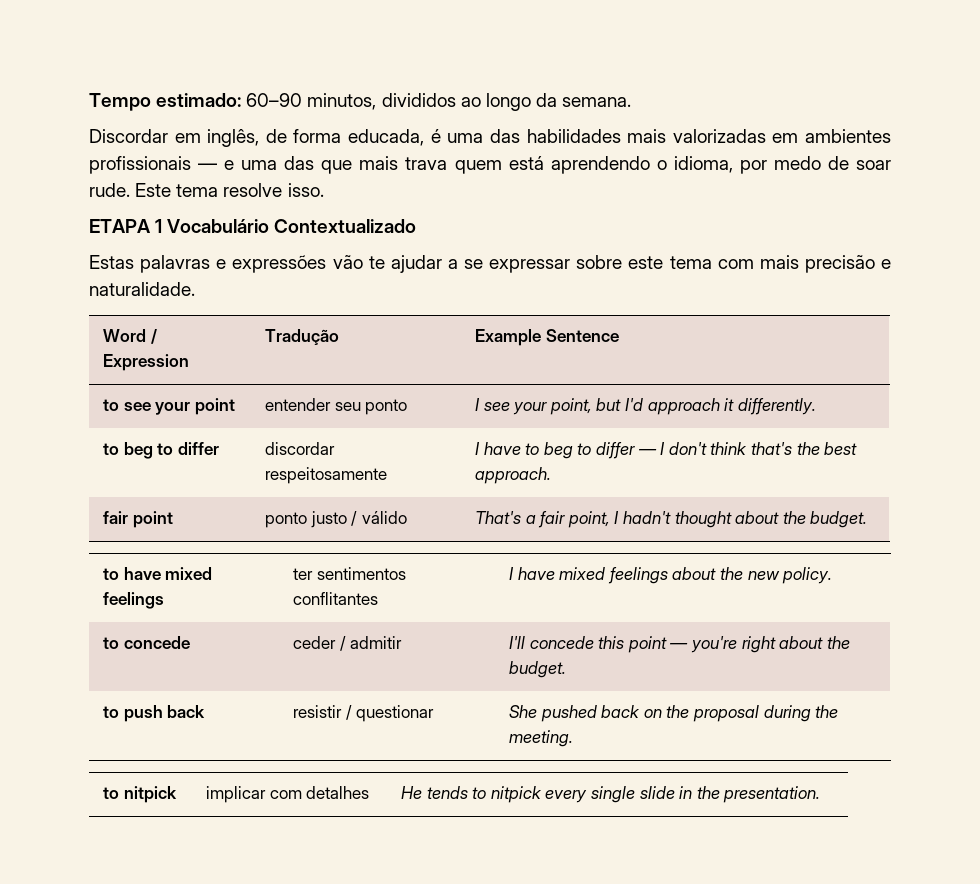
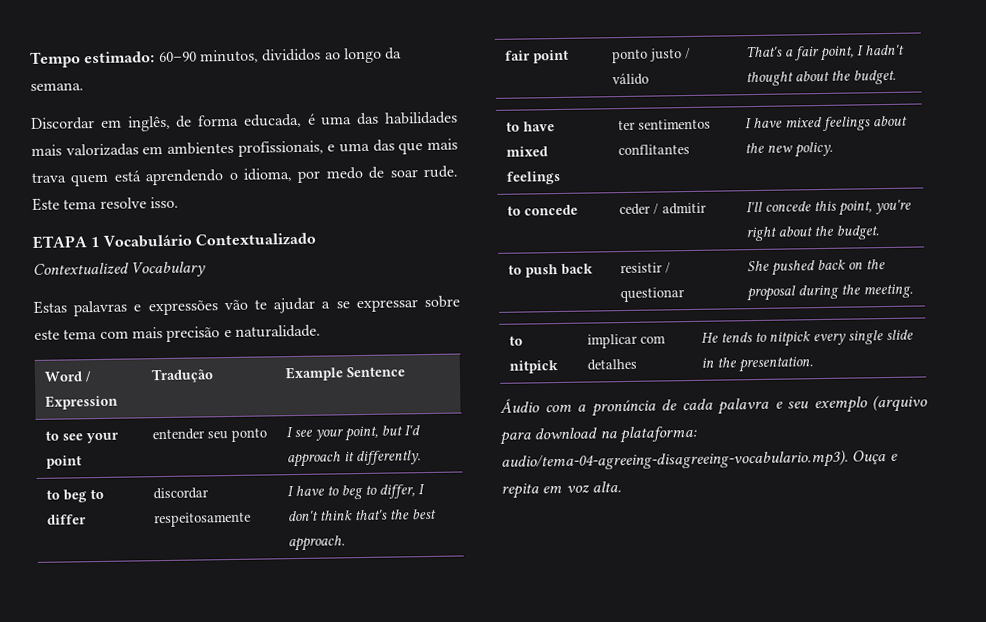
[89,156,218,174] profissionais — -> [237,140,324,157] profissionais,
(417, 226) none -> [33,261,207,278] // Contextualized Vocabulary
[595,442,657,459] differ — -> [379,484,416,499] differ,
[627,636,689,653] point — -> [838,200,873,216] point,
(821, 794) none -> [500,394,928,417] [499,425,698,445] [501,449,898,472] [501,481,622,499] // Áudio com a pronúncia de cada palavra e seu exemplo (arquivo para download na plataforma: audio/tema-04-agreeing-disagreeing-vocabulario.mp3). Ouça e repita em voz alta.

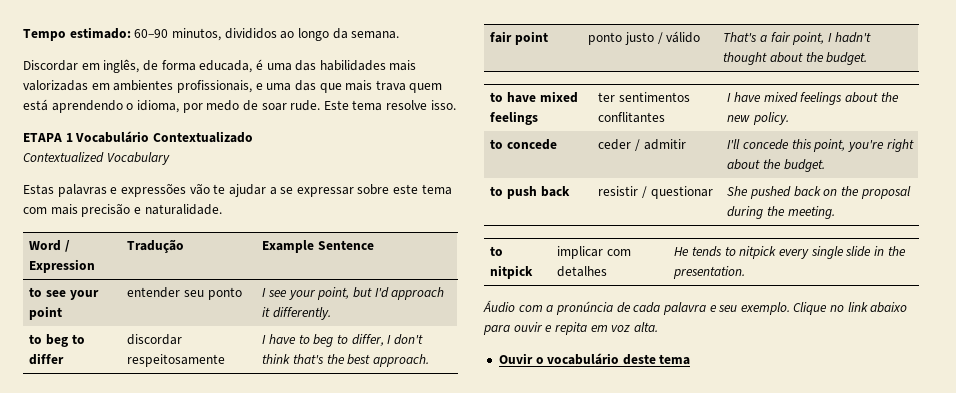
[813,394,928,414] [499,425,698,445] [501,449,887,472] exemplo (arquivo para download na plataforma: audio/tema-04-agreeing-disagreeing-vocabulario.mp3). Ouça -> [740,302,908,315] [483,322,543,335] exemplo. Clique no link abaixo para ouvir
(622, 487) none -> [498,353,691,365] // Ouvir o vocabulário deste tema

